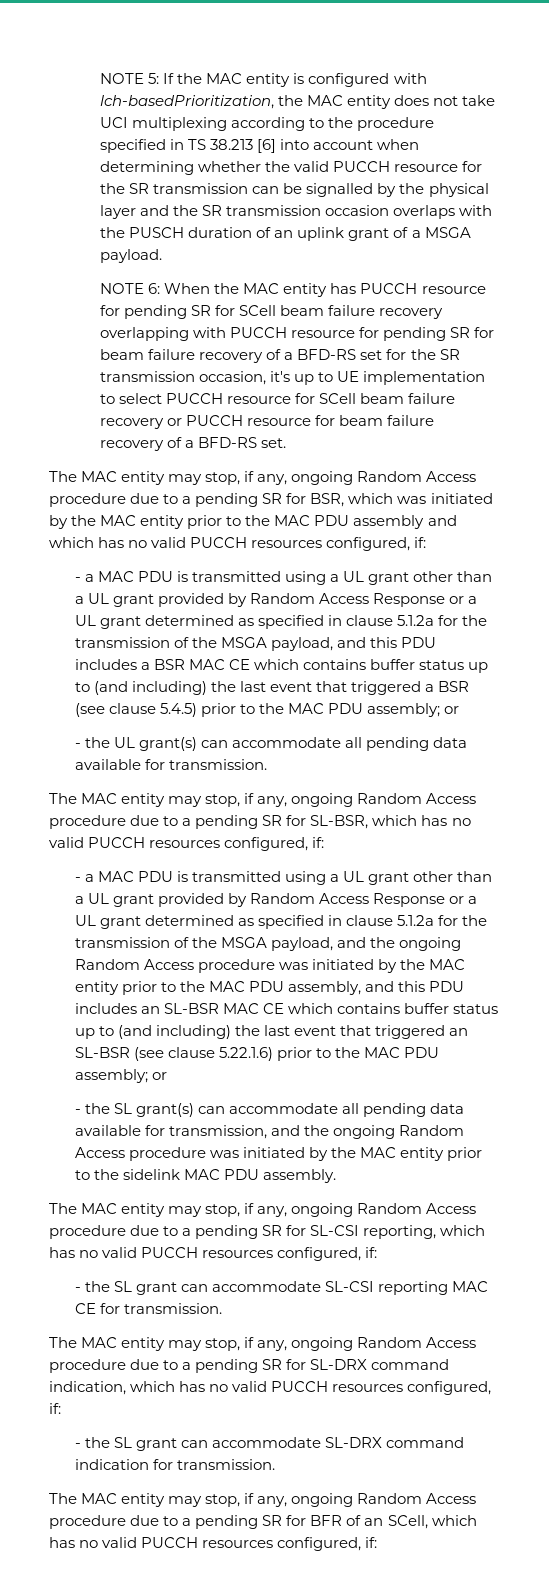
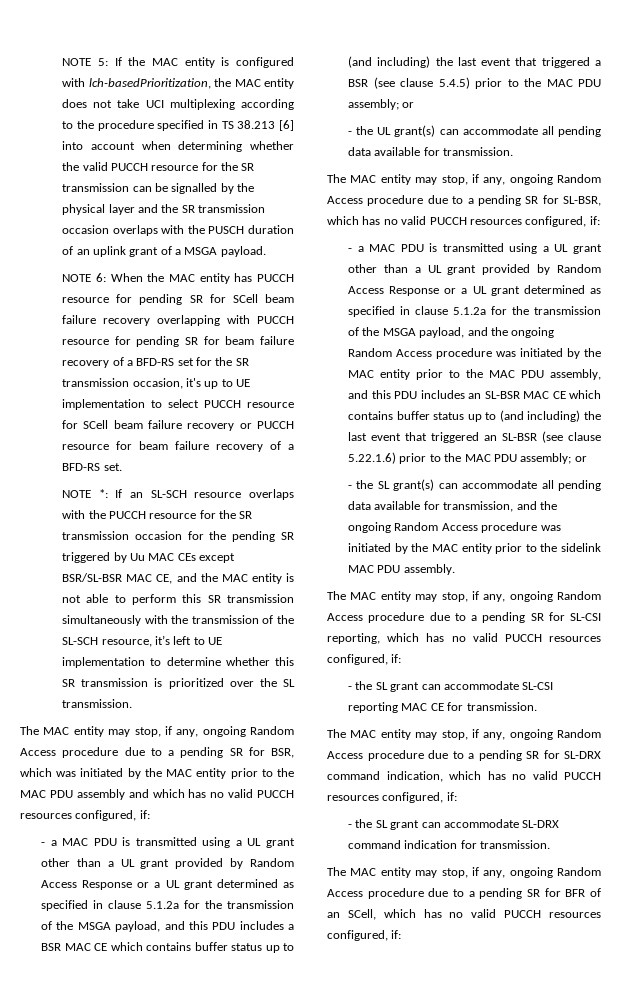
(287, 443) none -> [62,489,294,500] [62,510,253,519] [62,531,294,542] [62,552,236,563] [62,573,294,584] [62,594,294,605] [62,615,294,626] [62,635,223,647] [62,657,294,668] [62,678,295,689] [62,699,133,708] // NOTE *: If an SL-SCH resource overlaps with the PUCCH resource for the SR transmission occasion for the pending SR triggered by Uu MAC CEs except BSR/SL-BSR MAC CE, and the MAC entity is not able to perform this SR transmission simultaneously with the transmission of the SL-SCH resource, it’s left to UE implementation to determine whether this SR transmission is prioritized over the SL transmission.

